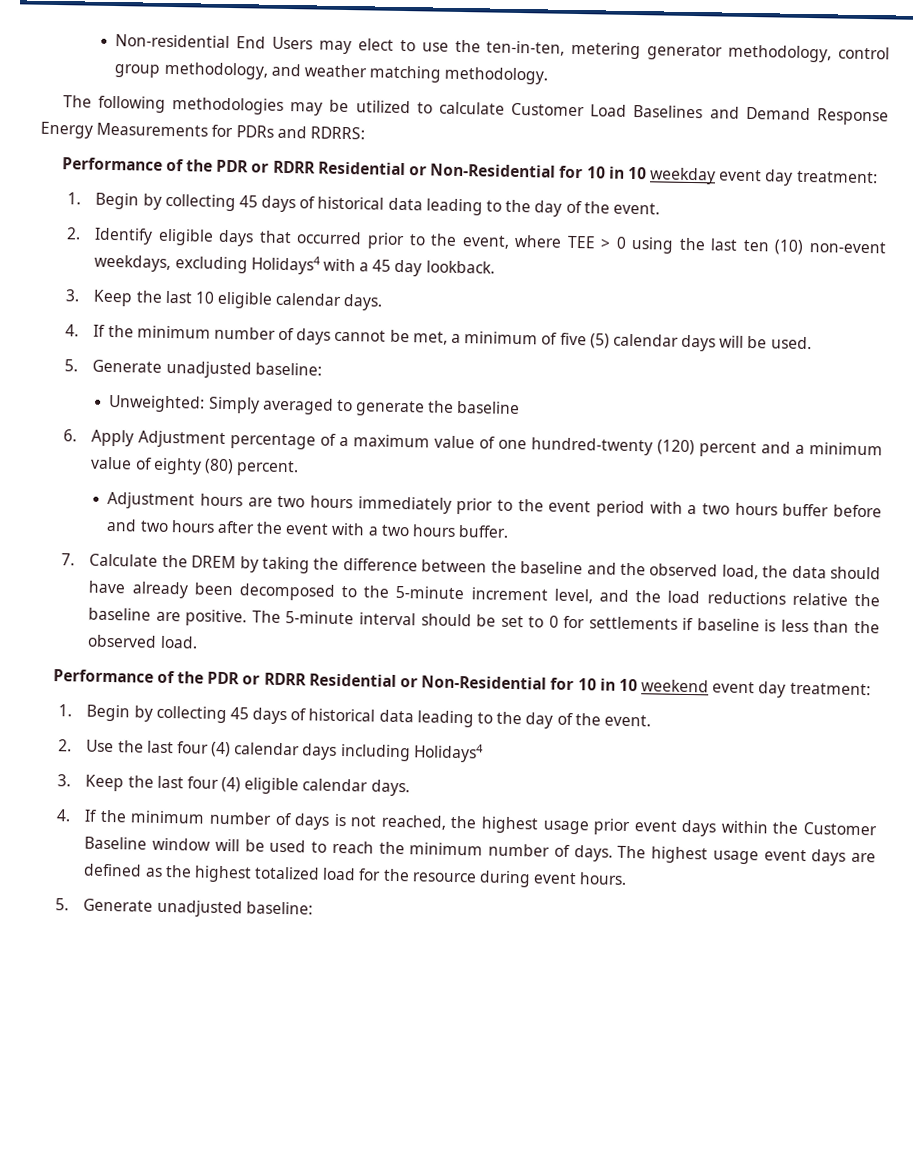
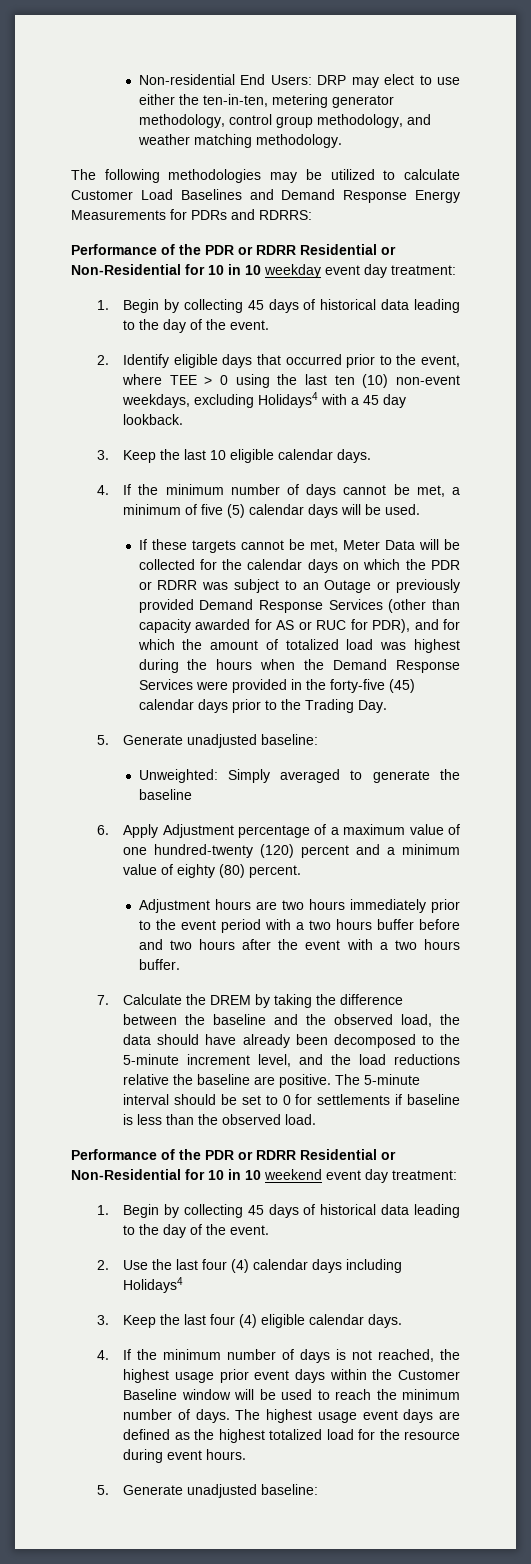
[272,36,314,50] Users -> [270,75,347,85] Users: DRP
(449, 47) none -> [138,94,175,105] either
(812, 343) none -> [138,539,460,553] [138,559,460,573] [138,579,460,593] [138,599,460,613] [138,619,461,633] [137,639,460,653] [138,659,461,673] [138,679,415,693] [138,699,387,713] // If these targets cannot be met, Meter Data will be collected for the calendar days on which the PDR or RDRR was subject to an Outage or previously provided Demand Response Services (other than capacity awarded for AS or RUC for PDR), and for which the amount of totalized load was highest during the hours when the Demand Response Services were provided in the forty-five (45) calendar days prior to the Trading Day.

